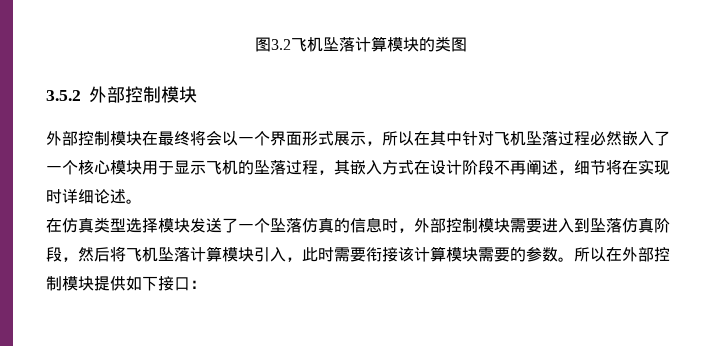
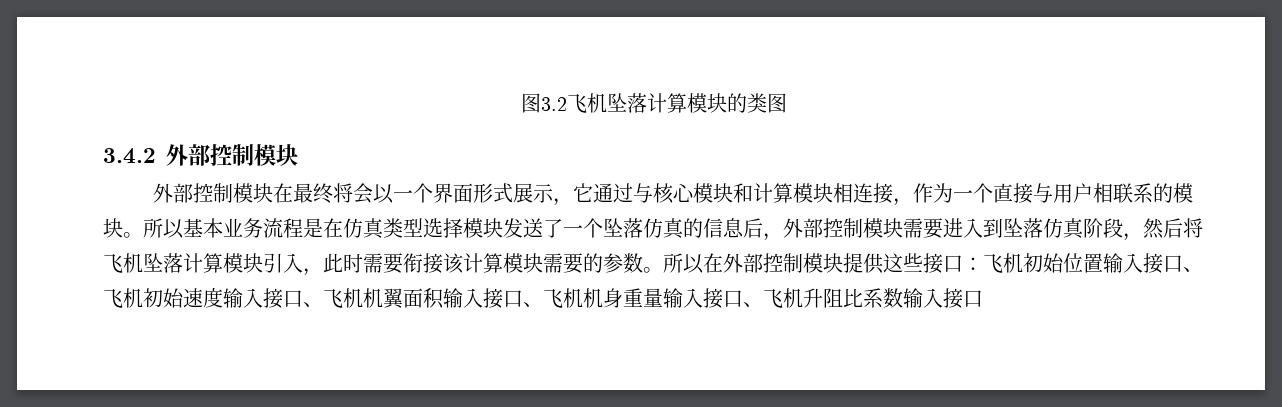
[46,90,81,101] 3.5.2 -> [103,148,156,164] 3.4.2
[382,131,670,146] [46,159,670,175] [46,189,142,204] 所以在其中针对飞机坠落过程必然嵌入了一个核心模块用于显示飞机的坠落过程，其嵌入方式在设计阶段不再阐述，细节将在实现时详细论述。 // -> [573,183,1194,206] [103,218,323,239] 它通过与核心模块和计算模块相连接，作为一个直接与用户相联系的模块。所以基本业务流程是
[382,218,398,233] 时 -> [743,218,763,238] 后
[126,276,206,291] 如下接口： -> [883,253,1203,274] [103,287,983,309] 这些接口：飞机初始位置输入接口、飞机初始速度输入接口、飞机机翼面积输入接口、飞机机身重量输入接口、飞机升阻比系数输入接口

